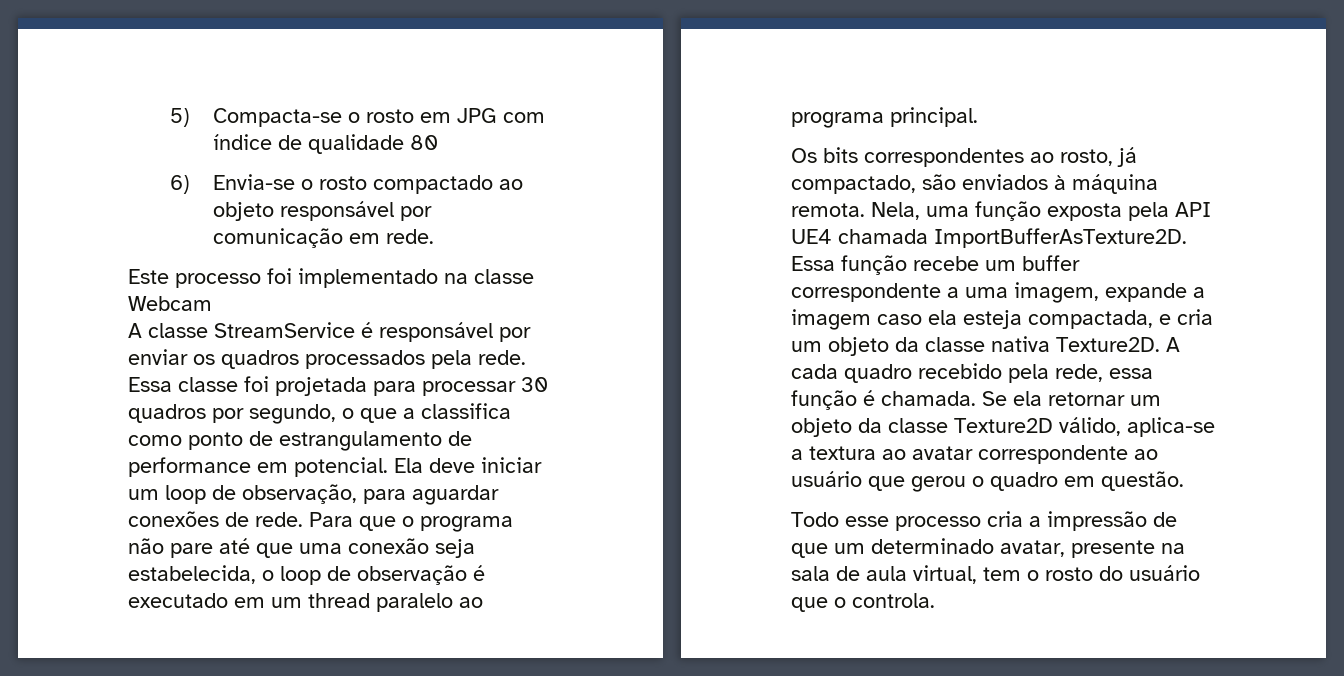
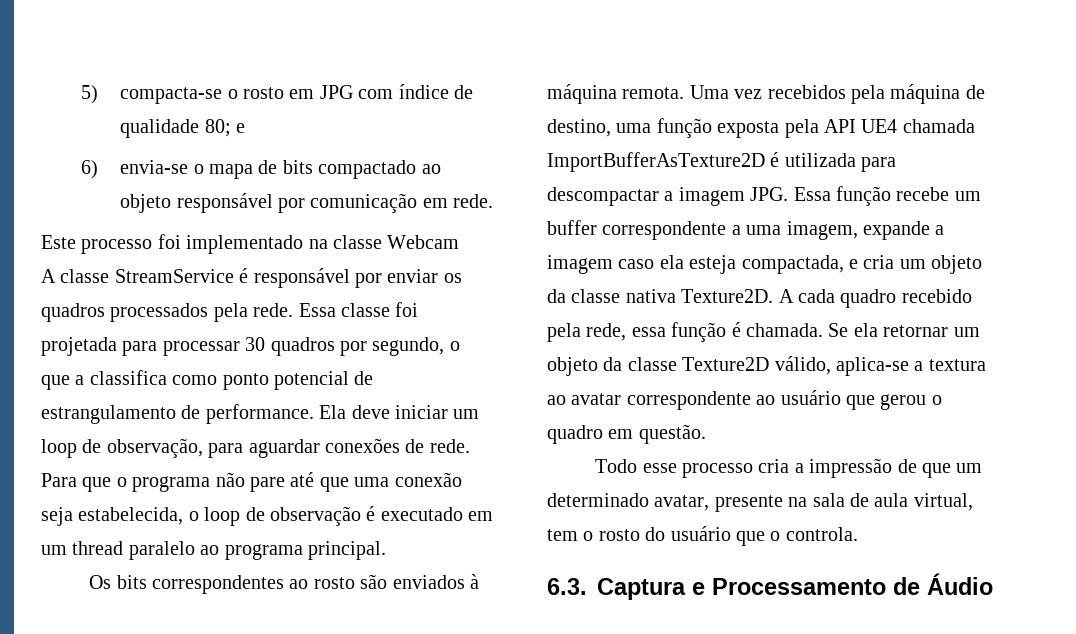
[212,108,342,127] Compacta-se -> [120,87,223,104] compacta-se
[409,135,438,150] 80 -> [204,119,245,137] 80; e
[212,174,367,190] Envia-se o rosto -> [120,160,313,179] envia-se o mapa de bits
(243, 441) none -> [274,371,349,390] potencial
[128,457,388,477] performance em potencial. -> [205,404,314,424] performance.
[1060,147,1137,167] [791,175,916,194] rosto, já compactado, -> [313,577,355,589] rosto
[871,202,920,220] Nela, -> [689,84,985,104] [547,119,611,137] Uma vez recebidos pela máquina de destino,
[934,228,1187,248] ImportBufferAsTexture2D. -> [547,152,897,172] [547,187,789,206] ImportBufferAsTexture2D é utilizada para descompactar a imagem JPG.
(935, 600) none -> [547,573,993,600] // 6.3. Captura e Processamento de Áudio

